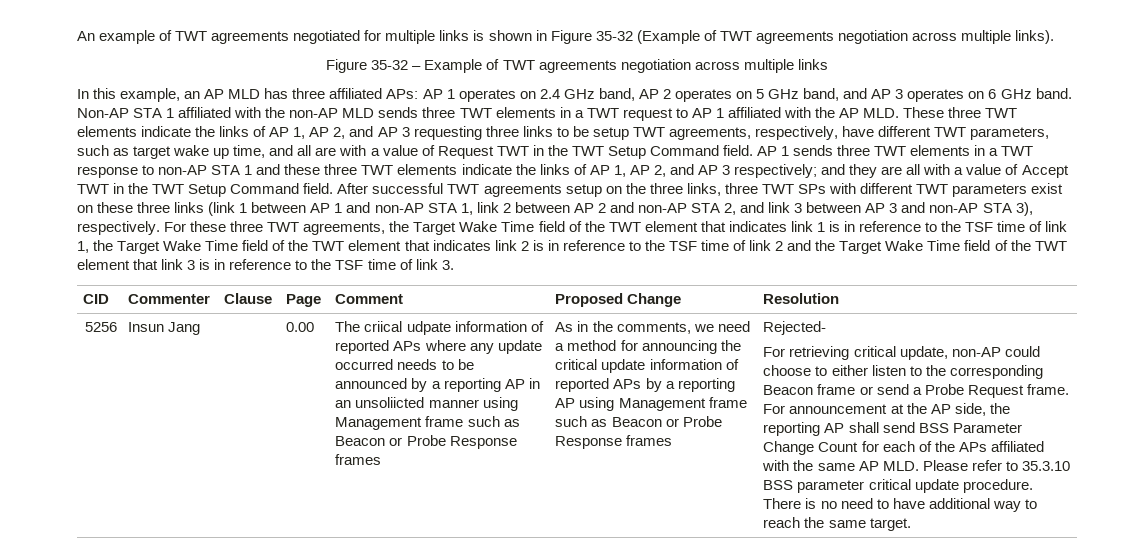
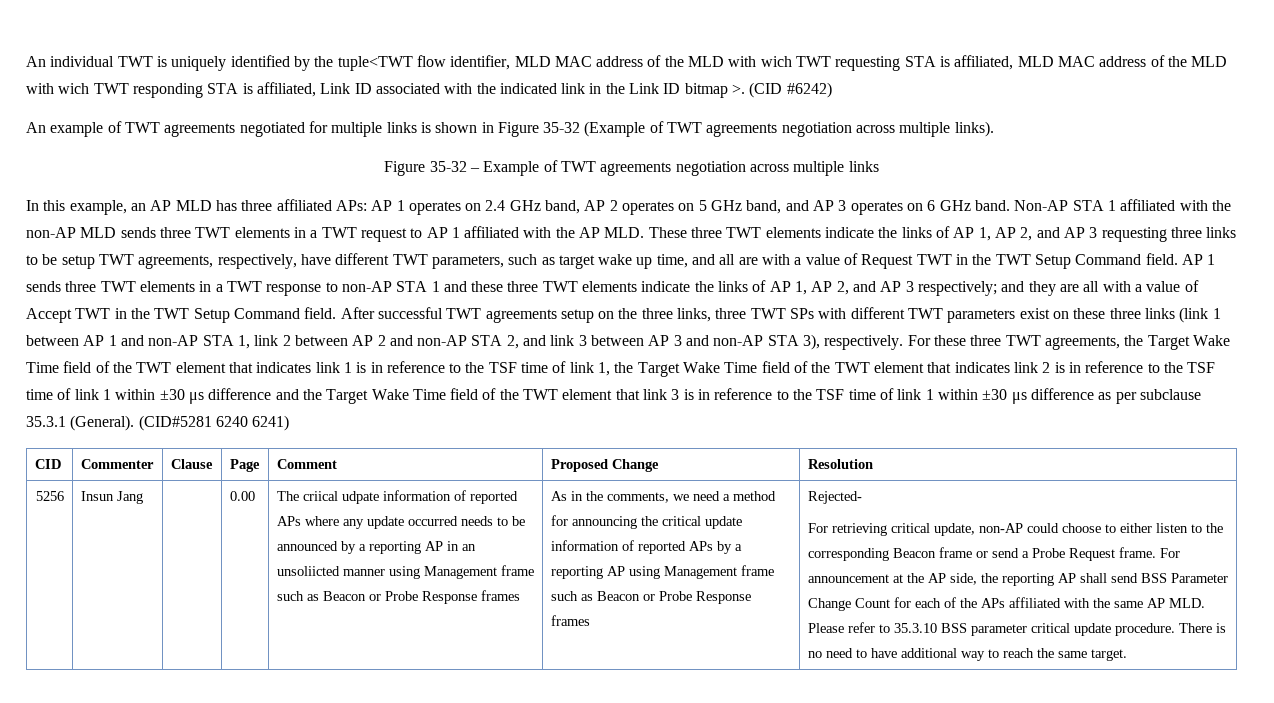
[77,31,95,41] An -> [26,55,1228,71] [26,82,832,98] [26,122,46,133] An individual TWT is uniquely identified by the tuple<TWT flow identifier, MLD MAC address of the MLD with wich TWT requesting STA is affiliated, MLD MAC address of the MLD with wich TWT responding STA is affiliated, Link ID associated with the indicated link in the Link ID bitmap >. (CID #6242) // An
[775,241,784,251] 2 -> [102,388,272,404] 1 within ±30 μs difference
[441,260,454,270] 3. -> [925,388,1201,404] [26,415,290,431] 1 within ±30 μs difference as per subclause 35.3.1 (General). (CID#5281 6240 6241)

